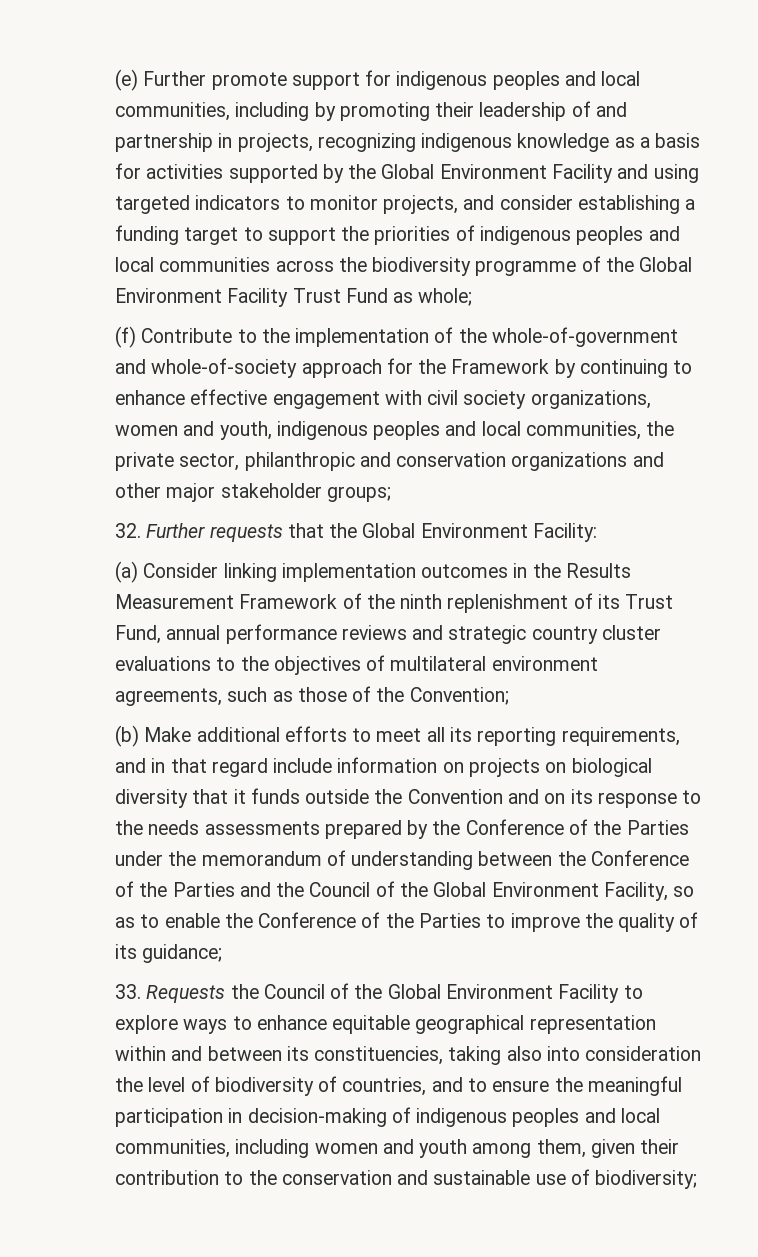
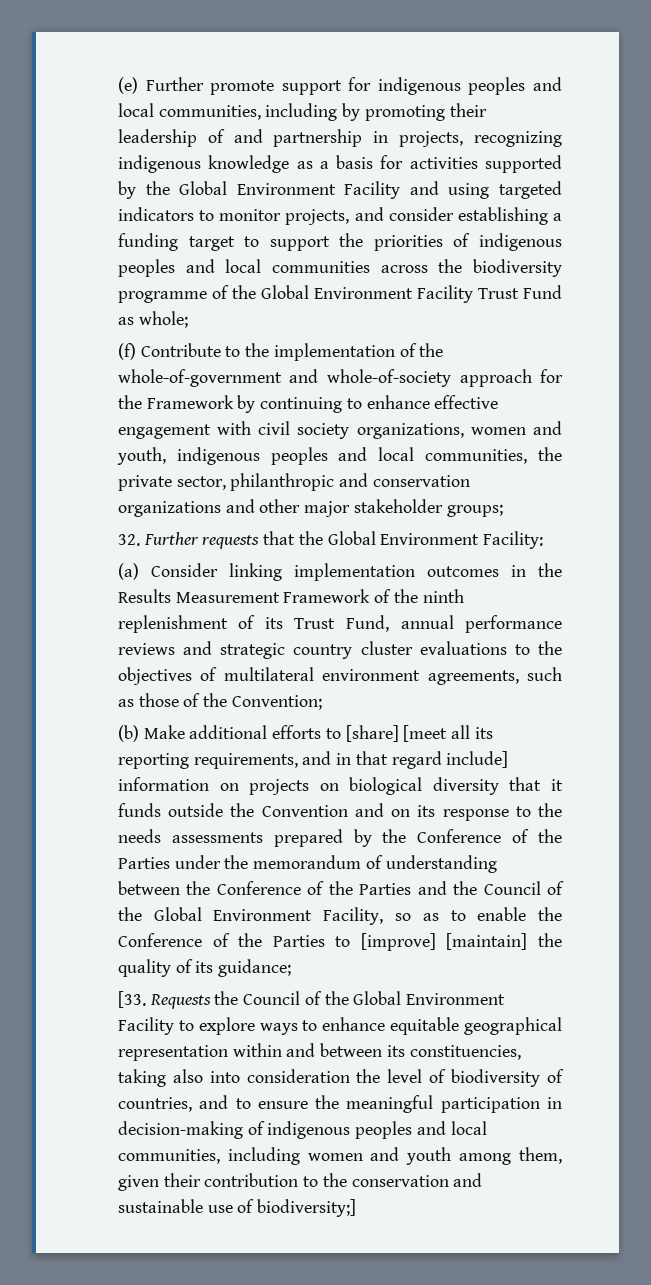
[376,728,422,742] meet -> [345,725,448,742] [share] [meet
[273,758,333,773] include -> [446,751,509,768] include]
[510,913,580,932] improve -> [360,933,528,951] [improve] [maintain]
[115,984,142,999] 33. -> [117,991,146,1008] [33.
[595,1170,698,1189] biodiversity; -> [257,1199,357,1217] biodiversity;]

